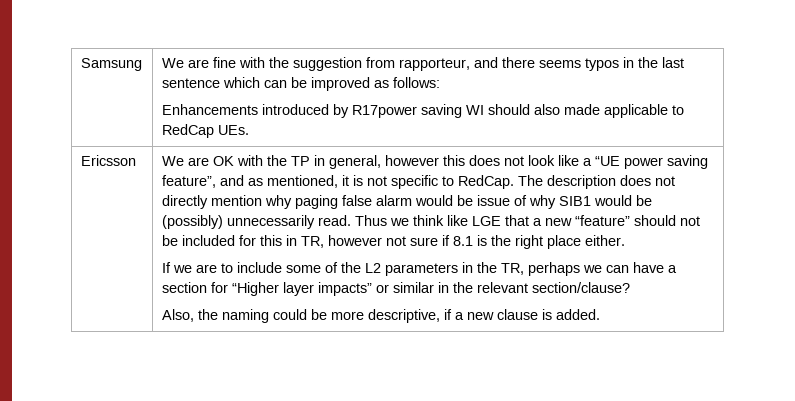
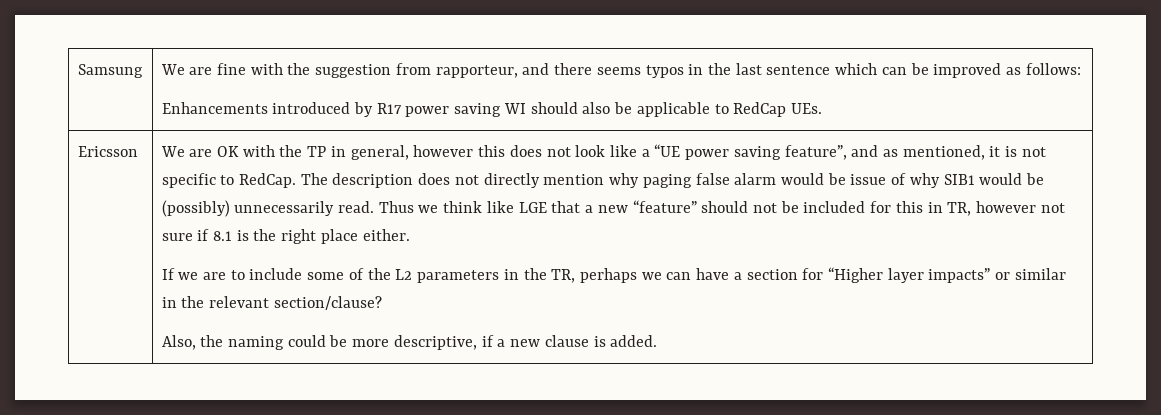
[351,105,417,118] R17power -> [376,103,450,117] R17 power
[563,104,600,115] made -> [614,102,633,114] be

